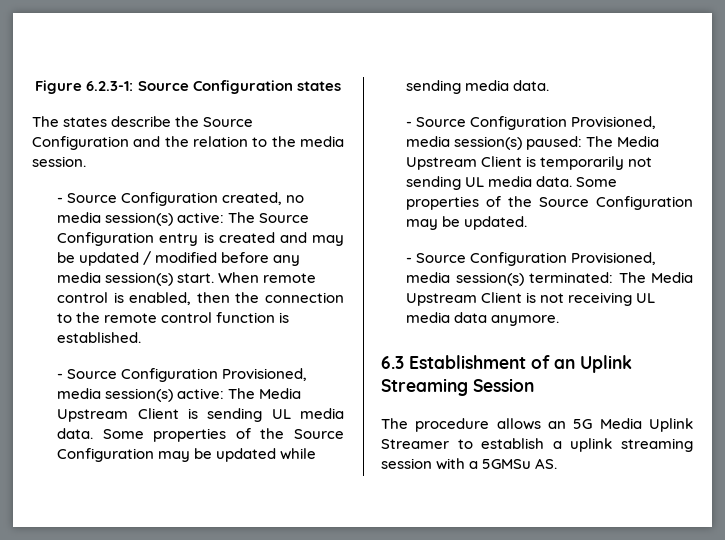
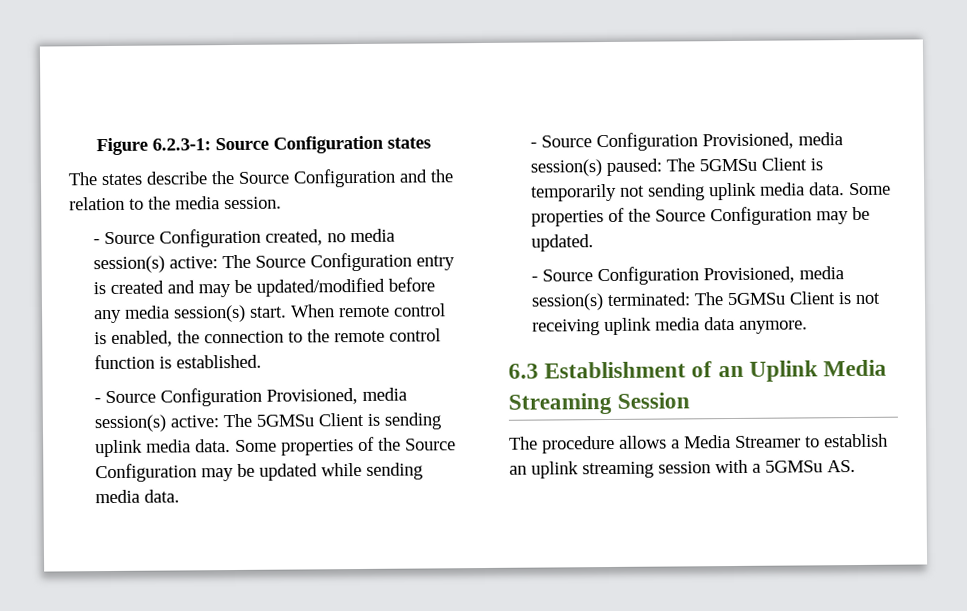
[79,251,218,266] updated / modified -> [256,277,386,297] updated/modified
[196,292,230,303] then -> (174, 338) none
[259,388,302,399] [57,409,129,422] Media Upstream -> [256,414,315,427] 5GMSu
[271,409,291,419] UL -> [95,439,144,458] uplink
[617,136,660,147] [406,157,478,170] Media Upstream -> [699,158,758,172] 5GMSu
[465,177,485,187] UL -> [709,182,758,201] uplink
[651,272,693,283] [406,293,478,306] Media Upstream -> [727,292,787,306] 5GMSu
[636,293,656,303] UL -> [604,317,653,336] uplink
(632, 364) none -> [823,359,888,377] Media
[548,418,693,432] an 5G Media Uplink -> [671,435,731,449] a Media
[552,441,562,449] a -> [509,465,527,475] an

